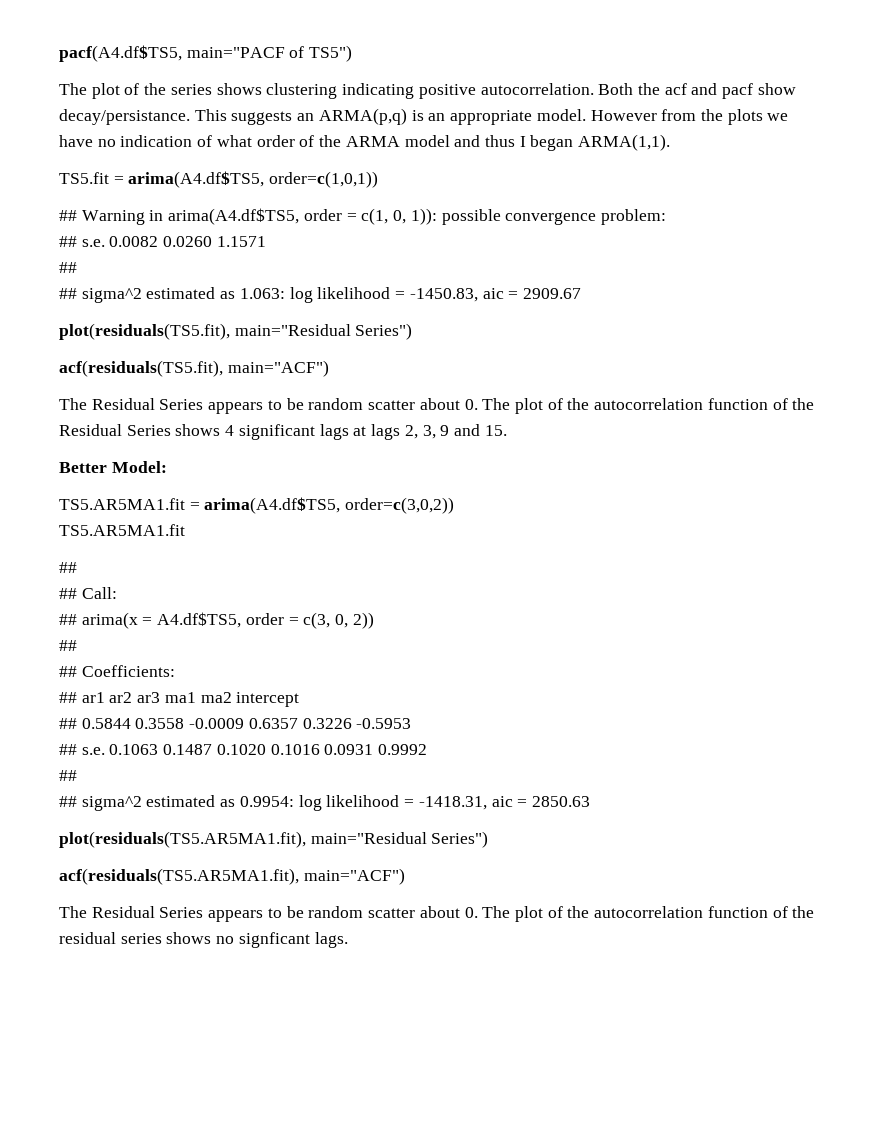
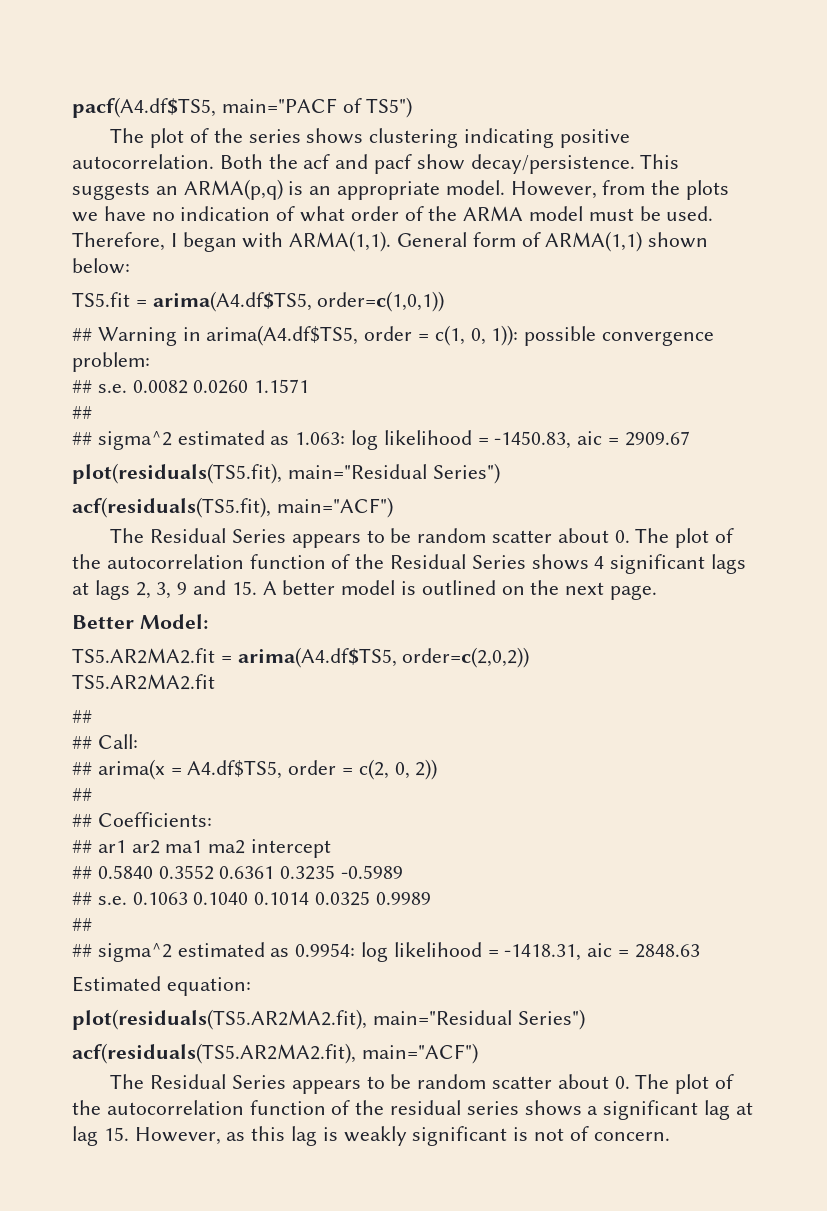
[59,109,190,125] decay/persistance. -> [470,154,635,174] decay/persistence.
[590,110,657,121] However -> [510,181,597,199] However,
[454,135,515,147] and thus -> [588,206,714,221] [72,232,165,251] must be used. Therefore,
(574, 143) none -> [242,232,284,248] with
(671, 142) none -> [397,231,709,252] [72,258,130,274] General form of ARMA(1,1) shown below:
(507, 430) none -> [262,580,658,600] A better model is outlined on the next page.
[59,497,455,514] [59,524,185,536] TS5.AR5MA1.fit = arima(A4.df$TS5, order=c(3,0,2)) // TS5.AR5MA1.fit -> [72,647,530,668] [72,674,215,690] TS5.AR2MA2.fit = arima(A4.df$TS5, order=c(2,0,2)) // TS5.AR2MA2.fit
[303,612,331,629] c(3, -> [358,759,389,780] c(2,
[137,692,161,703] ar3 -> (160, 847) none
[81,718,412,729] [59,744,428,755] 0.5844 0.3558 -0.0009 0.6357 0.3226 -0.5953 // ## s.e. 0.1063 0.1487 0.1020 0.1016 0.0931 0.9992 -> [97,865,404,880] [72,891,431,906] 0.5840 0.3552 0.6361 0.3235 -0.5989 // ## s.e. 0.1063 0.1040 0.1014 0.0325 0.9989
[531,796,590,807] [59,831,489,848] [59,868,299,885] 2850.63 // plot(residuals(TS5.AR5MA1.fit), main="Residual Series") // acf(residuals(TS5.AR5MA1.fit), -> [634,944,700,958] [72,976,251,996] [72,1009,585,1030] [72,1043,356,1064] 2848.63 // Estimated equation: // plot(residuals(TS5.AR2MA2.fit), main="Residual Series") // acf(residuals(TS5.AR2MA2.fit),
[216,932,348,948] no signficant lags. -> [587,1100,753,1120] [72,1126,670,1146] a significant lag at lag 15. However, as this lag is weakly significant is not of concern.

